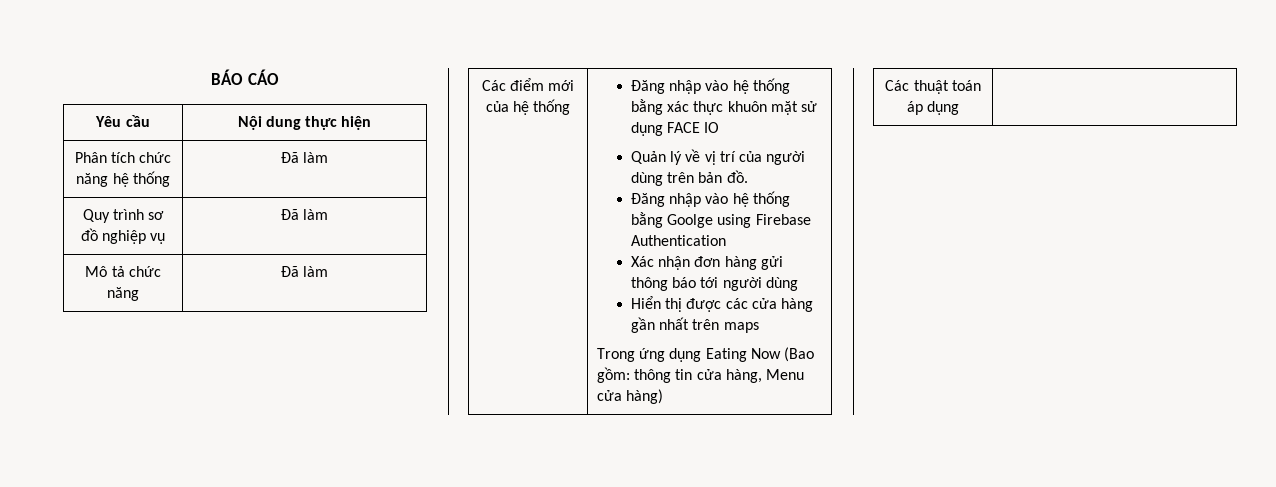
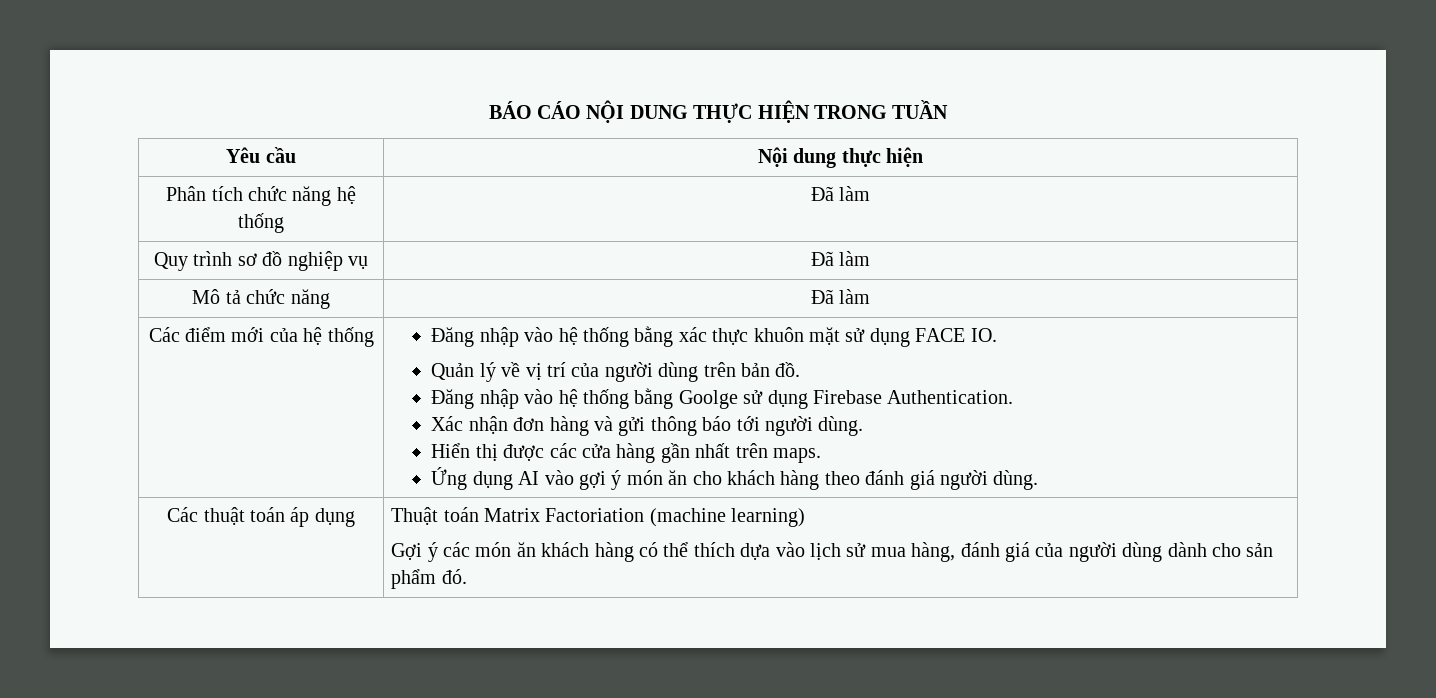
(279, 77) none -> [586,100,949,123] NỘI DUNG THỰC HIỆN TRONG TUẦN
[704,122,720,133] IO -> [970,328,997,342] IO.
[717,214,811,228] [631,235,727,246] using Firebase Authentication -> [743,390,1014,409] sử dụng Firebase Authentication.
(757, 263) none -> [593,416,613,431] và
[765,277,798,291] dùng -> [818,416,864,436] dùng.
[723,322,759,333] [597,347,815,362] [597,367,805,383] [597,389,664,404] maps // Trong ứng dụng Eating Now (Bao gồm: thông tin cửa hàng, Menu cửa hàng) -> [772,448,821,463] [431,467,1039,490] maps. // Ứng dụng AI vào gợi ý món ăn cho khách hàng theo đánh giá người dùng.
(960, 108) none -> [391,507,806,527] [391,542,1274,562] [391,569,467,589] Thuật toán Matrix Factoriation (machine learning) // Gợi ý các món ăn khách hàng có thể thích dựa vào lịch sử mua hàng, đánh giá của người dùng dành cho sản phẩm đó.

